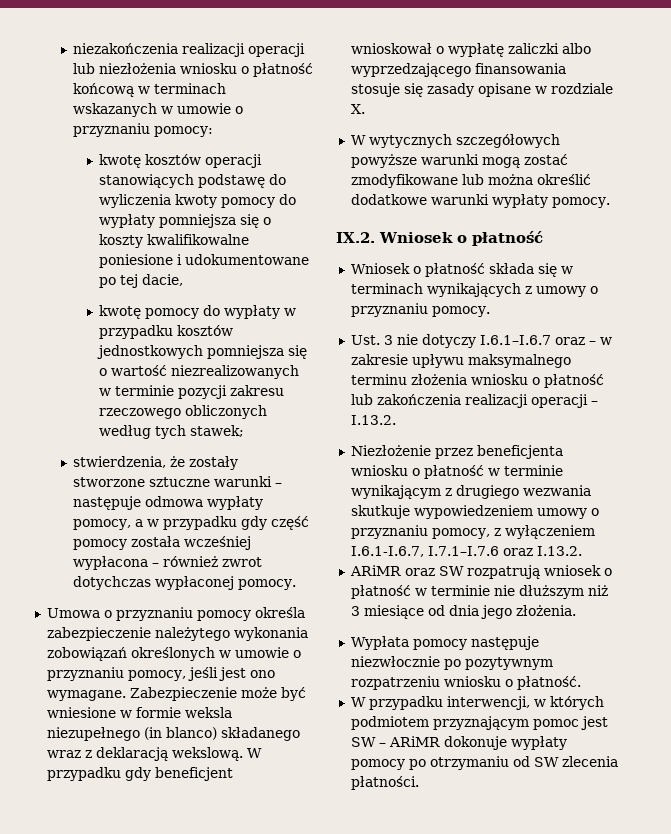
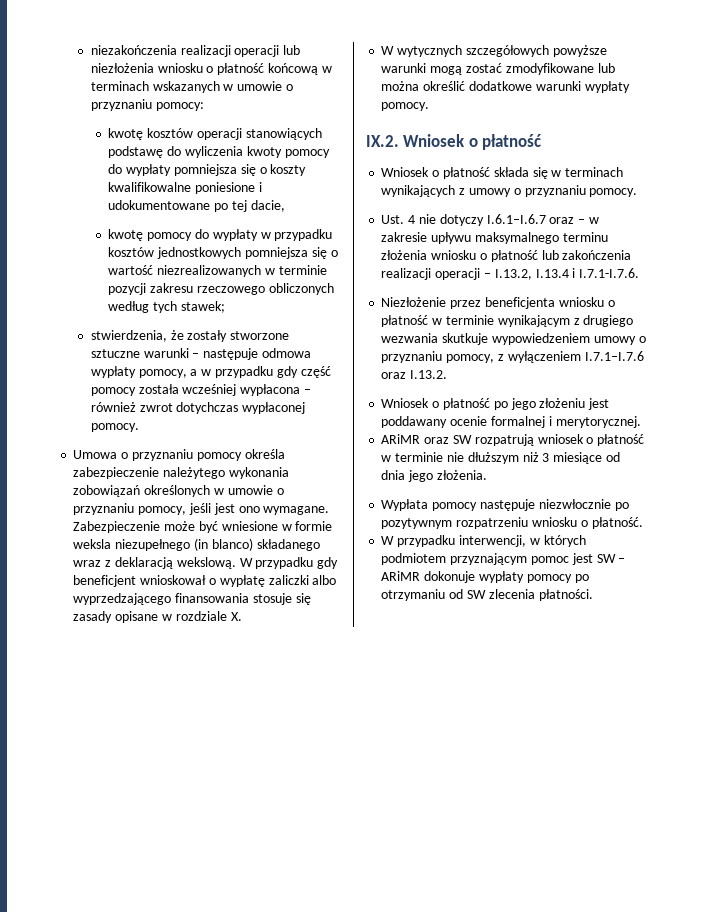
[383,335,393,345] 3 -> [408,215,416,224] 4
[350,415,396,425] I.13.2. -> [494,268,640,280] I.13.2, I.13.4 i I.7.1-I.7.6.
[350,546,424,557] I.6.1-I.6.7, -> (581, 357) none
(582, 551) none -> [381,398,610,410] [381,416,641,428] // Wniosek o płatność po jego złożeniu jest poddawany ocenie formalnej i merytorycznej.

